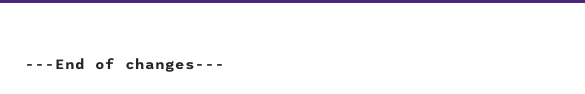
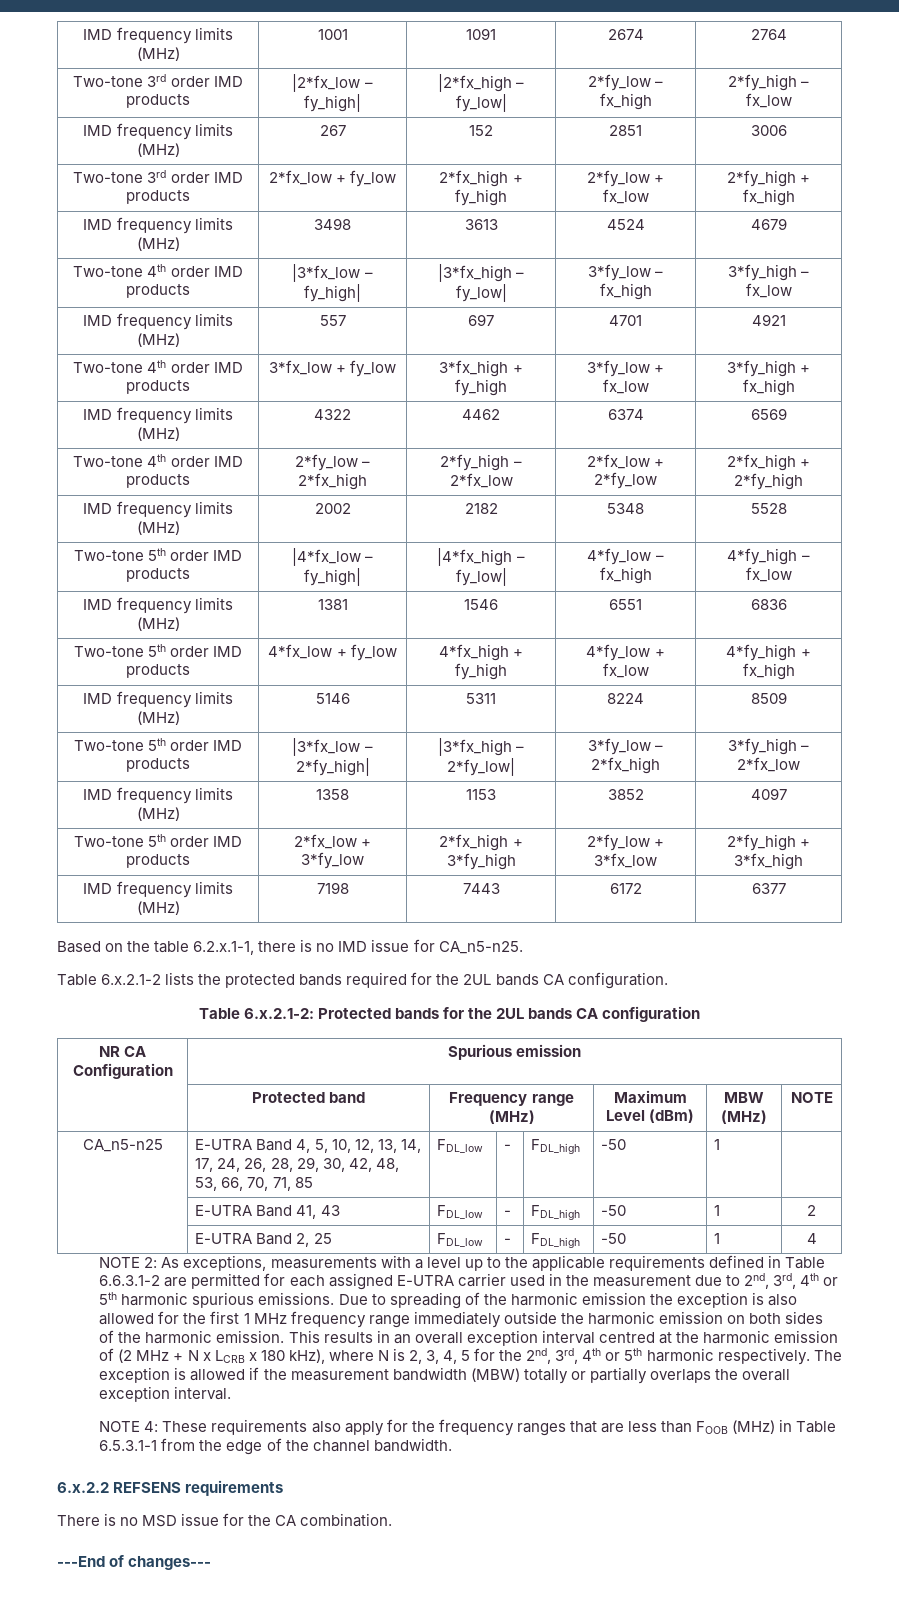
(25, 64) none -> [83,27,233,44] [136,47,180,61] [317,29,348,40] [466,28,496,40] [607,29,644,40] [750,29,787,40] [73,74,243,87] [126,94,190,108] [292,74,373,92] [304,94,361,112] [437,74,525,92] [455,94,507,112] [587,74,664,91] [599,93,652,110] [727,74,810,91] [745,93,792,108] [83,123,233,140] [136,143,180,157] [319,125,346,136] [469,125,493,136] [609,125,642,136] [750,125,787,136] [73,170,243,183] [126,190,190,204] [268,170,397,187] [439,170,523,187] [455,189,507,206] [586,170,665,187] [602,189,649,204] [726,170,811,187] [742,189,795,206] [83,217,233,234] [136,237,180,251] [314,218,351,230] [464,219,498,230] [606,219,645,230] [750,218,787,230] [73,264,243,277] [126,284,190,298] [292,264,373,282] [304,284,361,302] [437,264,525,282] [455,284,507,302] [587,264,664,281] [599,283,652,300] [727,264,810,281] [745,283,792,298] [83,313,233,330] [136,333,180,347] [319,315,346,326] [468,314,494,326] [609,315,642,326] [751,314,786,326] [73,360,243,373] [126,380,190,394] [268,360,397,377] [439,360,523,377] [455,379,507,396] [586,360,665,377] [602,379,649,394] [726,360,811,377] [742,379,795,396] [83,407,233,424] [136,427,180,441] [314,409,351,420] [462,409,500,420] [607,409,644,420] [750,408,787,420] [73,454,243,467] [126,474,190,488] [294,454,371,471] [298,473,367,490] [440,454,522,471] [449,473,513,488] [586,454,665,469] [594,472,657,489] [726,454,811,471] [734,473,803,490] [83,501,233,518] [136,521,180,535] [314,503,351,514] [464,503,498,514] [607,503,644,514] [750,503,787,514] [73,548,243,561] [126,568,190,582] [291,548,374,566] [304,568,361,586] [437,548,525,566] [455,568,507,586] [587,548,664,565] [599,567,652,584] [727,548,810,565] [745,567,792,582] [83,597,233,614] [136,617,180,631] [317,599,348,610] [464,599,498,610] [609,599,642,610] [750,599,787,610] [73,644,243,657] [126,664,190,678] [268,644,397,661] [438,644,524,661] [455,663,507,680] [586,644,665,661] [602,663,649,678] [726,644,811,661] [742,663,795,680] [83,691,233,708] [136,711,180,725] [315,693,350,704] [466,693,496,704] [607,693,644,704] [750,692,787,704] [73,738,243,751] [126,758,190,772] [292,738,373,756] [295,758,370,776] [437,738,525,756] [447,758,515,776] [587,738,664,755] [591,757,660,774] [727,738,810,755] [737,757,800,772] [83,787,233,804] [136,807,180,821] [316,789,349,800] [466,789,496,800] [607,789,644,800] [750,788,787,800] [73,834,243,847] [126,854,190,868] [293,834,372,849] [301,852,364,869] [439,834,523,851] [446,853,516,870] [586,834,665,851] [594,853,657,868] [726,834,811,851] [734,853,803,870] [83,881,233,898] [136,901,180,915] [316,882,349,894] [462,883,500,894] [609,883,642,894] [751,883,786,894] [57,939,523,955] [57,972,668,989] [198,1006,701,1022] [98,1046,147,1057] [72,1063,173,1079] [447,1044,582,1060] [251,1092,366,1103] [449,1092,574,1106] [488,1110,535,1124] [613,1090,687,1103] [605,1109,695,1123] [724,1092,764,1103] [721,1110,767,1124] [790,1092,833,1103] [82,1139,163,1152] [195,1139,421,1153] [195,1157,399,1172] [195,1177,313,1191] [437,1139,484,1153] [504,1144,512,1150] [531,1139,581,1154] [601,1139,627,1150] [714,1139,721,1150] [195,1205,340,1219] [437,1205,484,1219] [504,1210,512,1216] [531,1205,581,1220] [601,1205,627,1216] [714,1205,721,1216] [807,1205,816,1216] [195,1233,332,1247] [437,1233,484,1247] [504,1238,512,1244] [531,1233,581,1248] [601,1233,627,1244] [714,1233,721,1244] [806,1233,817,1244] [99,1255,826,1271] [99,1273,839,1290] [99,1292,798,1309] [99,1311,824,1328] [99,1330,839,1346] [99,1348,842,1365] [99,1367,790,1384] [99,1386,232,1402] [99,1419,837,1436] [99,1438,452,1455] [57,1480,284,1496] [57,1513,393,1527] IMD frequency limits (MHz) | 1001 | 1091 | 2674 | 2764 // Two-tone 3rd order IMD products | |2*fx_low – fy_high| | |2*fx_high – fy_low| | 2*fy_low – fx_high | 2*fy_high – fx_low // IMD frequency limits (MHz) | 267 | 152 | 2851 | 3006 // Two-tone 3rd order IMD products | 2*fx_low + fy_low | 2*fx_high + fy_high | 2*fy_low + fx_low | 2*fy_high + fx_high // IMD frequency limits (MHz) | 3498 | 3613 | 4524 | 4679 // Two-tone 4th order IMD products | |3*fx_low – fy_high| | |3*fx_high – fy_low| | 3*fy_low – fx_high | 3*fy_high – fx_low // IMD frequency limits (MHz) | 557 | 697 | 4701 | 4921 // Two-tone 4th order IMD products | 3*fx_low + fy_low | 3*fx_high + fy_high | 3*fy_low + fx_low | 3*fy_high + fx_high // IMD frequency limits (MHz) | 4322 | 4462 | 6374 | 6569 // Two-tone 4th order IMD products | 2*fy_low – 2*fx_high | 2*fy_high – 2*fx_low | 2*fx_low + 2*fy_low | 2*fx_high + 2*fy_high // IMD frequency limits (MHz) | 2002 | 2182 | 5348 | 5528 // Two-tone 5th order IMD products | |4*fx_low – fy_high| | |4*fx_high – fy_low| | 4*fy_low – fx_high | 4*fy_high – fx_low // IMD frequency limits (MHz) | 1381 | 1546 | 6551 | 6836 // Two-tone 5th order IMD products | 4*fx_low + fy_low | 4*fx_high + fy_high | 4*fy_low + fx_low | 4*fy_high + fx_high // IMD frequency limits (MHz) | 5146 | 5311 | 8224 | 8509 // Two-tone 5th order IMD products | |3*fx_low – 2*fy_high| | |3*fx_high – 2*fy_low| | 3*fy_low – 2*fx_high | 3*fy_high – 2*fx_low // IMD frequency limits (MHz) | 1358 | 1153 | 3852 | 4097 // Two-tone 5th order IMD products | 2*fx_low + 3*fy_low | 2*fx_high + 3*fy_high | 2*fy_low + 3*fx_low | 2*fy_high + 3*fx_high // IMD frequency limits (MHz) | 7198 | 7443 | 6172 | 6377 // Based on the table 6.2.x.1-1, there is no IMD issue for CA_n5-n25. // Table 6.x.2.1-2 lists the protected bands required for the 2UL bands CA configuration. // Table 6.x.2.1-2: Protected bands for the 2UL bands CA configuration // NR CA Configuration | Spurious emission // | Protected band | Frequency range (MHz) | Maximum Level (dBm) | MBW (MHz) | NOTE // CA_n5-n25 | E-UTRA Band 4, 5, 10, 12, 13, 14, 17, 24, 26, 28, 29, 30, 42, 48, 53, 66, 70, 71, 85 | FDL_low | - | FDL_high | -50 | 1 | // | E-UTRA Band 41, 43 | FDL_low | - | FDL_high | -50 | 1 | 2 // | E-UTRA Band 2, 25 | FDL_low | - | FDL_high | -50 | 1 | 4 // NOTE 2: As exceptions, measurements with a level up to the applicable requirements defined in Table 6.6.3.1-2 are permitted for each assigned E-UTRA carrier used in the measurement due to 2nd, 3rd, 4th or 5th harmonic spurious emissions. Due to spreading of the harmonic emission the exception is also allowed for the first 1 MHz frequency range immediately outside the harmonic emission on both sides of the harmonic emission. This results in an overall exception interval centred at the harmonic emission of (2 MHz + N x LCRB x 180 kHz), where N is 2, 3, 4, 5 for the 2nd, 3rd, 4th or 5th harmonic respectively. The exception is allowed if the measurement bandwidth (MBW) totally or partially overlaps the overall exception interval. // NOTE 4: These requirements also apply for the frequency ranges that are less than FOOB (MHz) in Table 6.5.3.1-1 from the edge of the channel bandwidth. // 6.x.2.2 REFSENS requirements // There is no MSD issue for the CA combination. //

